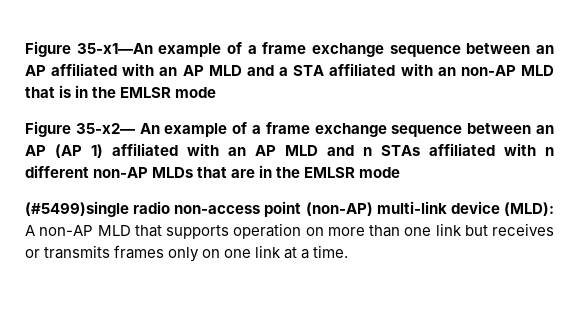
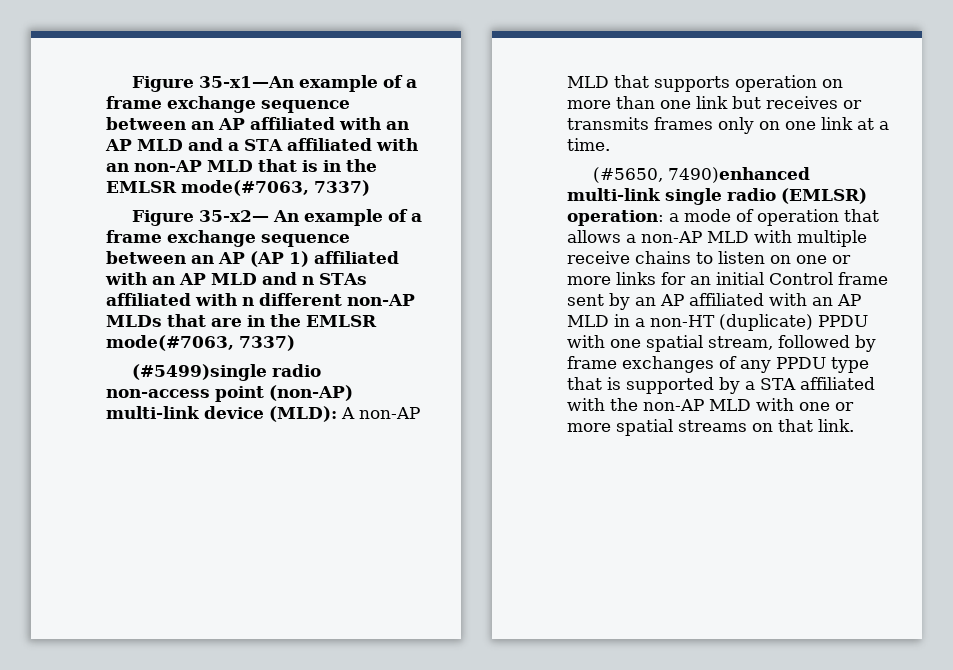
[175,87,217,98] mode -> [181,180,370,196] mode(#7063, 7337)
[359,167,401,178] mode -> [106,335,295,351] mode(#7063, 7337)
(349, 251) none -> [592,167,810,183] [567,188,867,205] [567,209,879,226] [567,230,867,247] [567,251,851,264] [567,272,888,285] [567,293,861,310] [567,314,868,331] [567,335,876,352] [567,356,869,373] [567,377,875,394] [567,398,854,411] [567,419,854,436] // (#5650, 7490)enhanced multi-link single radio (EMLSR) operation: a mode of operation that allows a non-AP MLD with multiple receive chains to listen on one or more links for an initial Control frame sent by an AP affiliated with an AP MLD in a non-HT (duplicate) PPDU with one spatial stream, followed by frame exchanges of any PPDU type that is supported by a STA affiliated with the non-AP MLD with one or more spatial streams on that link.

